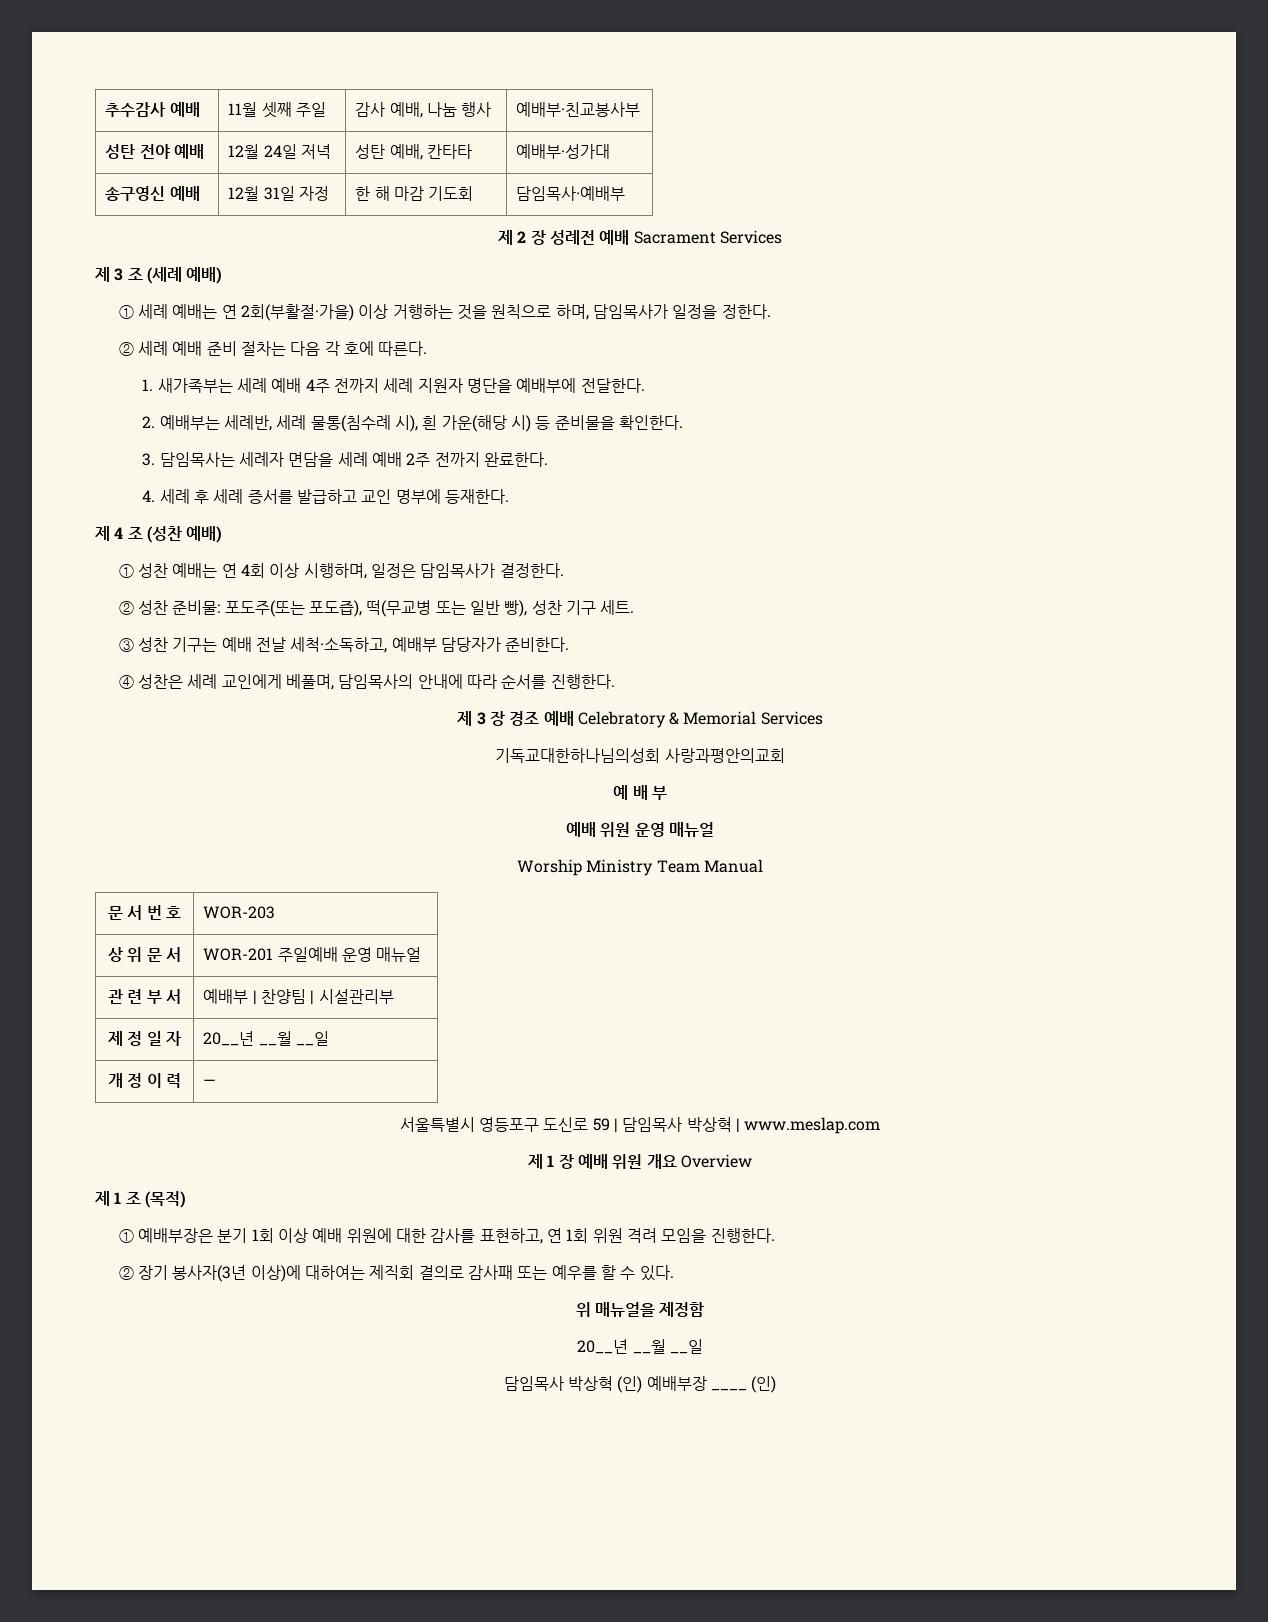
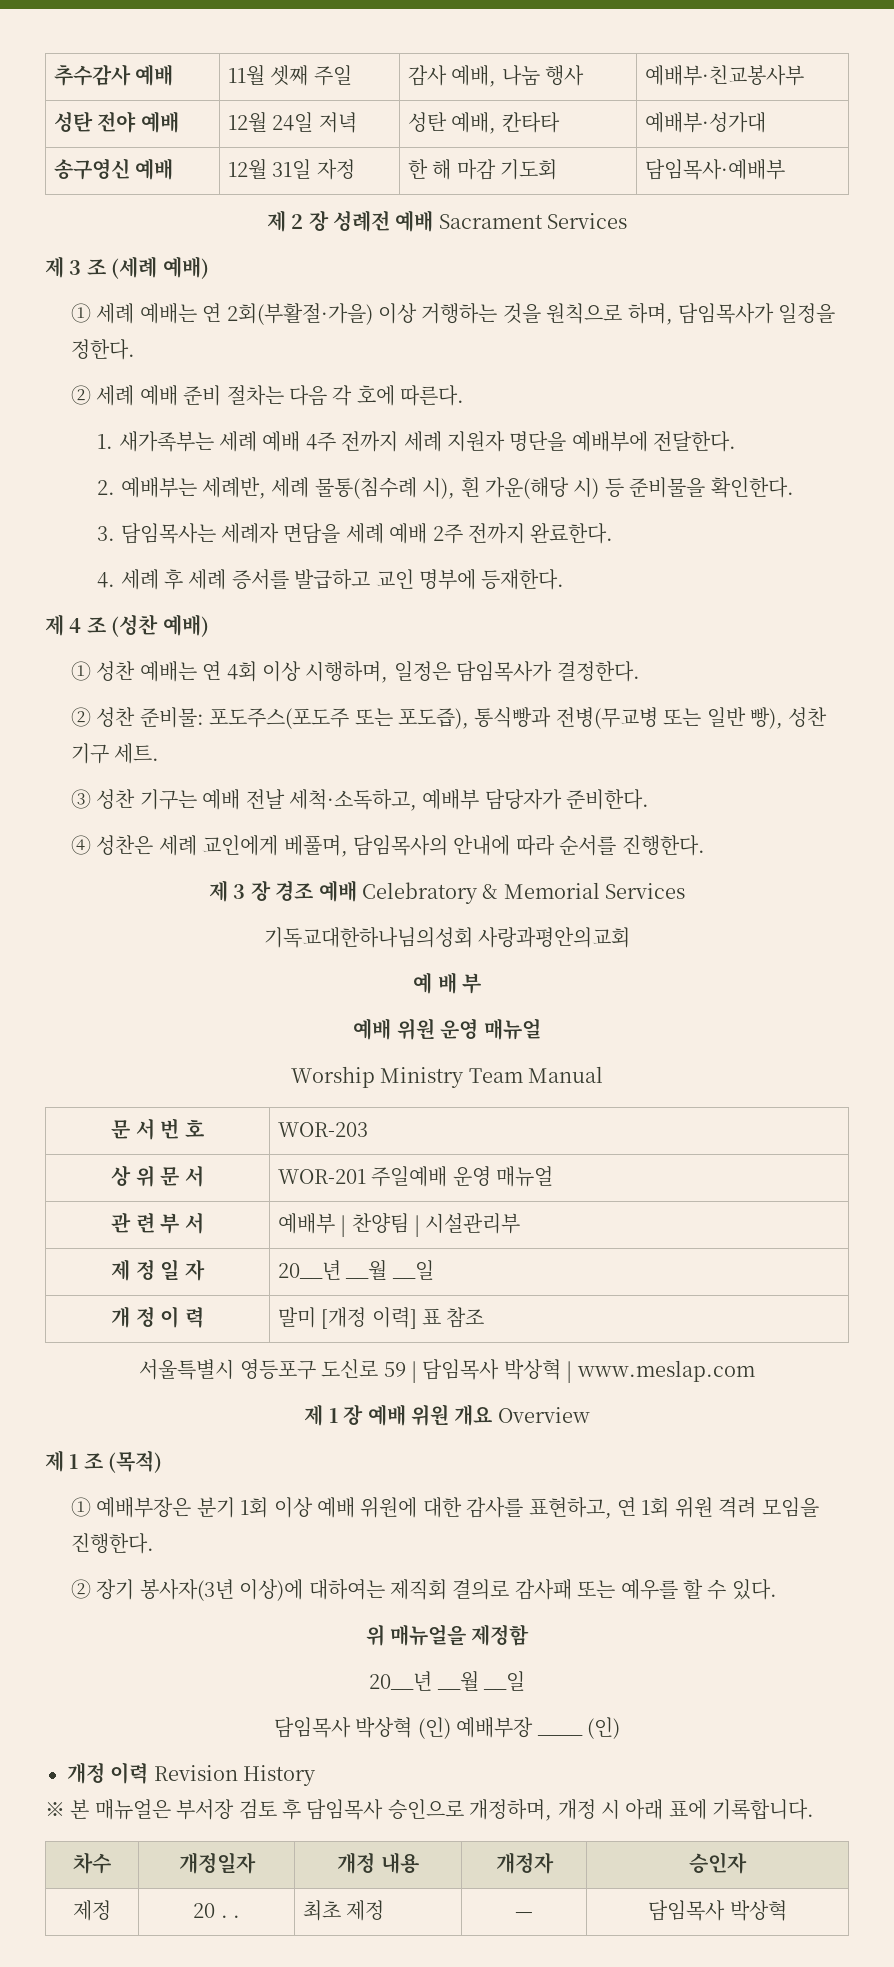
[224,600,432,617] 포도주(또는 포도즙), 떡(무교병 -> [209,707,658,729] 포도주스(포도주 또는 포도즙), 통식빵과 전병(무교병
[203,1079,217,1086] — -> [277,1307,485,1329] 말미 [개정 이력] 표 참조
(777, 1384) none -> [67,1762,317,1786] [45,1799,815,1821] [73,1852,111,1874] [178,1852,256,1874] [337,1852,419,1874] [495,1852,554,1874] [689,1852,747,1874] [73,1900,111,1921] [193,1903,240,1918] [302,1900,385,1921] [515,1912,533,1918] [648,1900,787,1921] // 개정 이력 Revision History // ※ 본 매뉴얼은 부서장 검토 후 담임목사 승인으로 개정하며, 개정 시 아래 표에 기록합니다. // 차수 | 개정일자 | 개정 내용 | 개정자 | 승인자 // 제정 | 20 . . | 최초 제정 | — | 담임목사 박상혁

